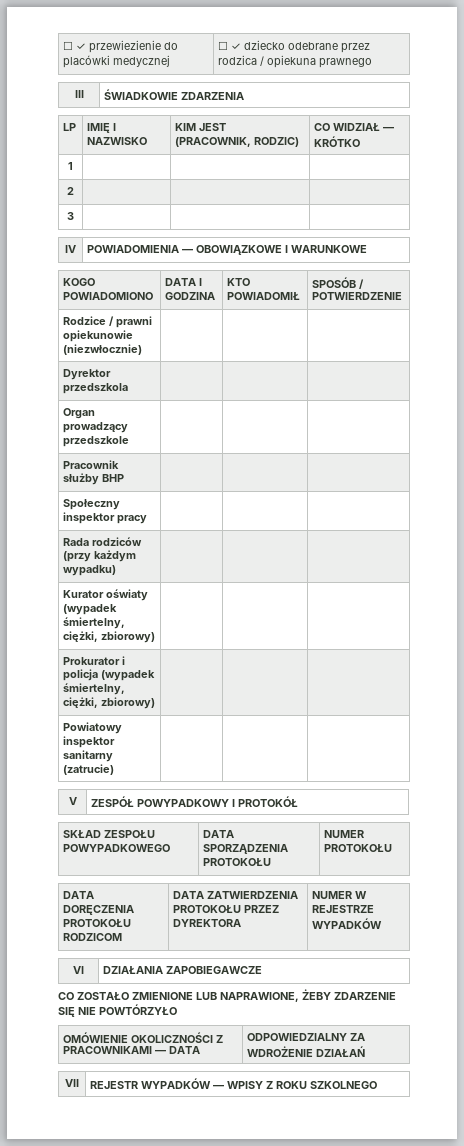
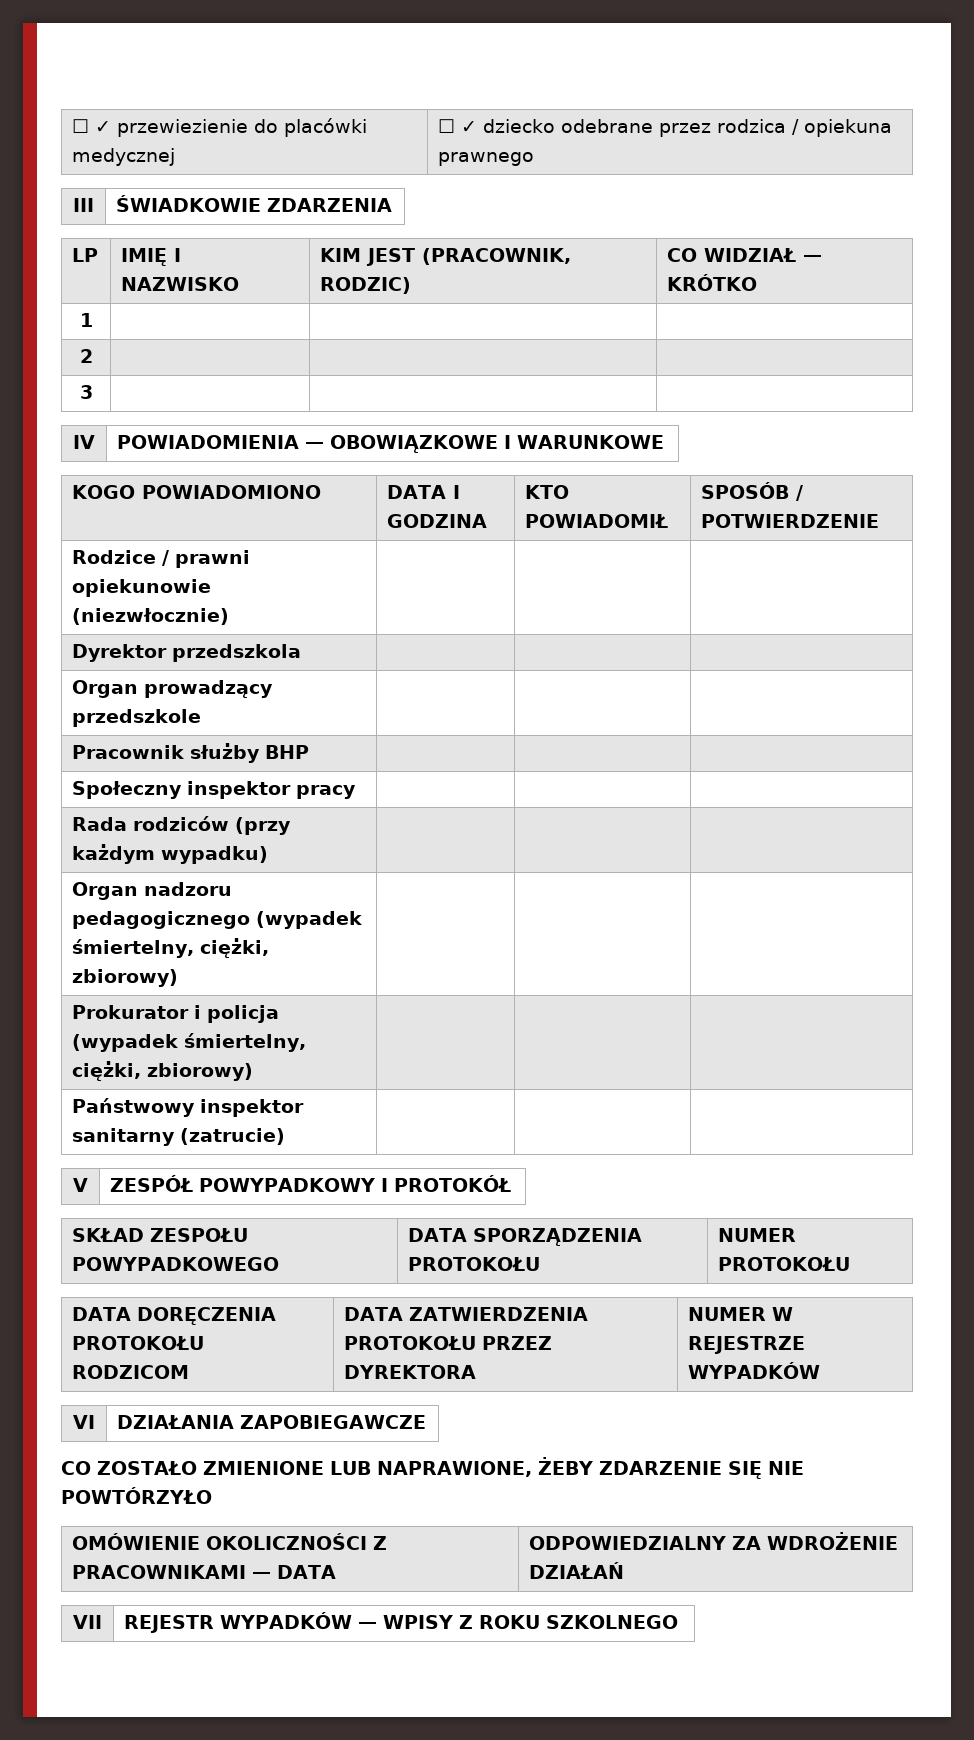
[63,589,149,601] Kurator oświaty -> [72,882,233,900] [72,911,251,929] Organ nadzoru pedagogicznego
[63,722,123,734] Powiatowy -> [72,1098,196,1117] Państwowy

